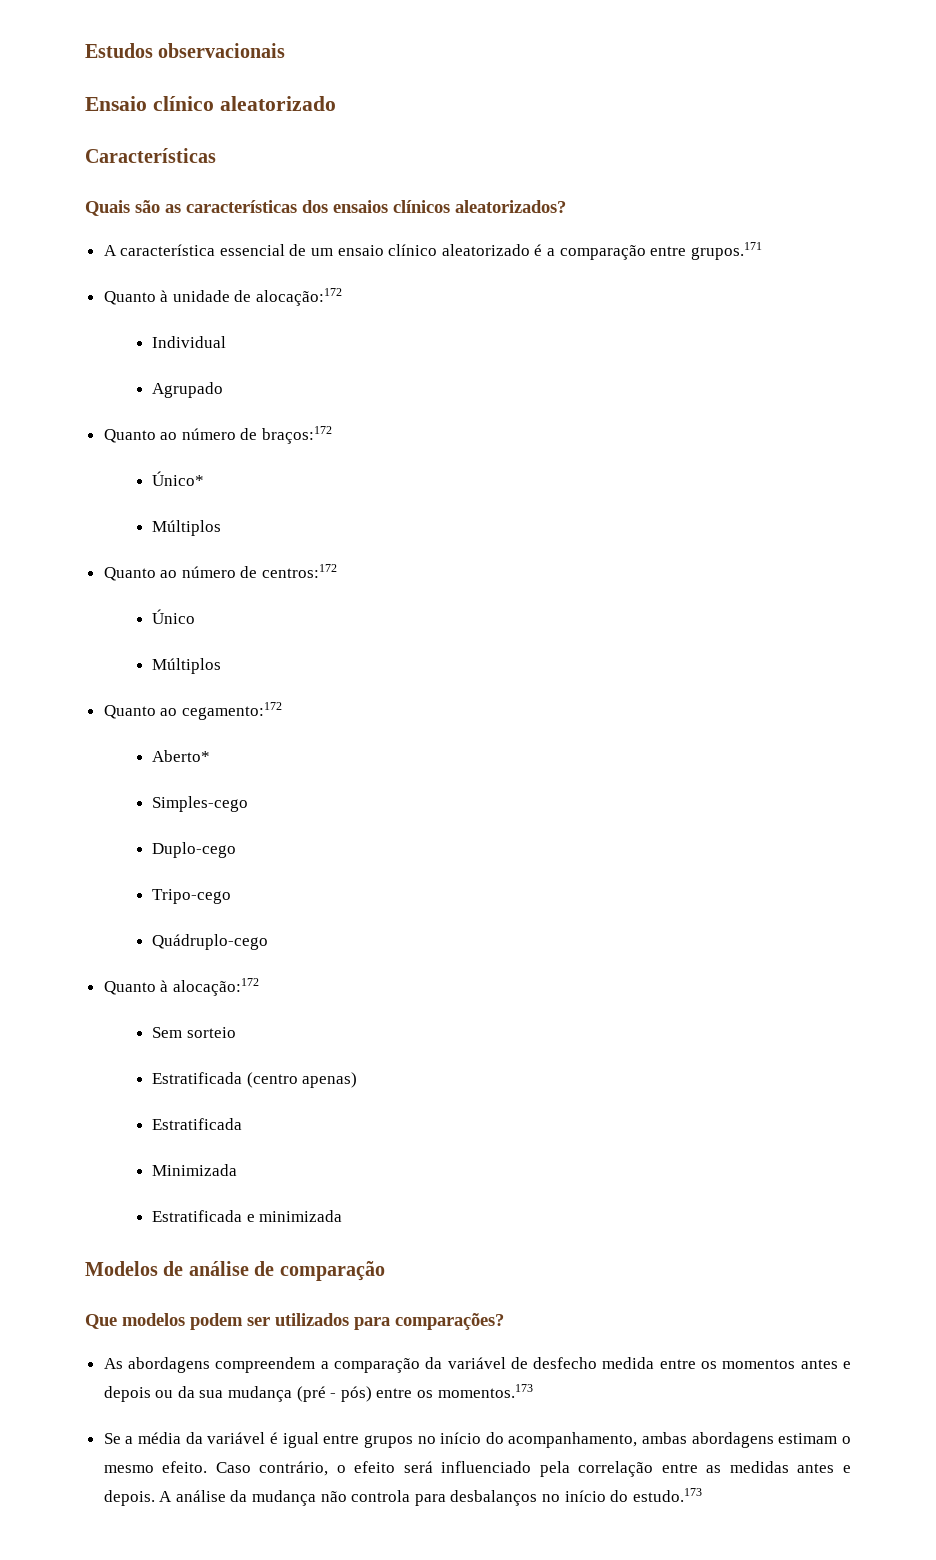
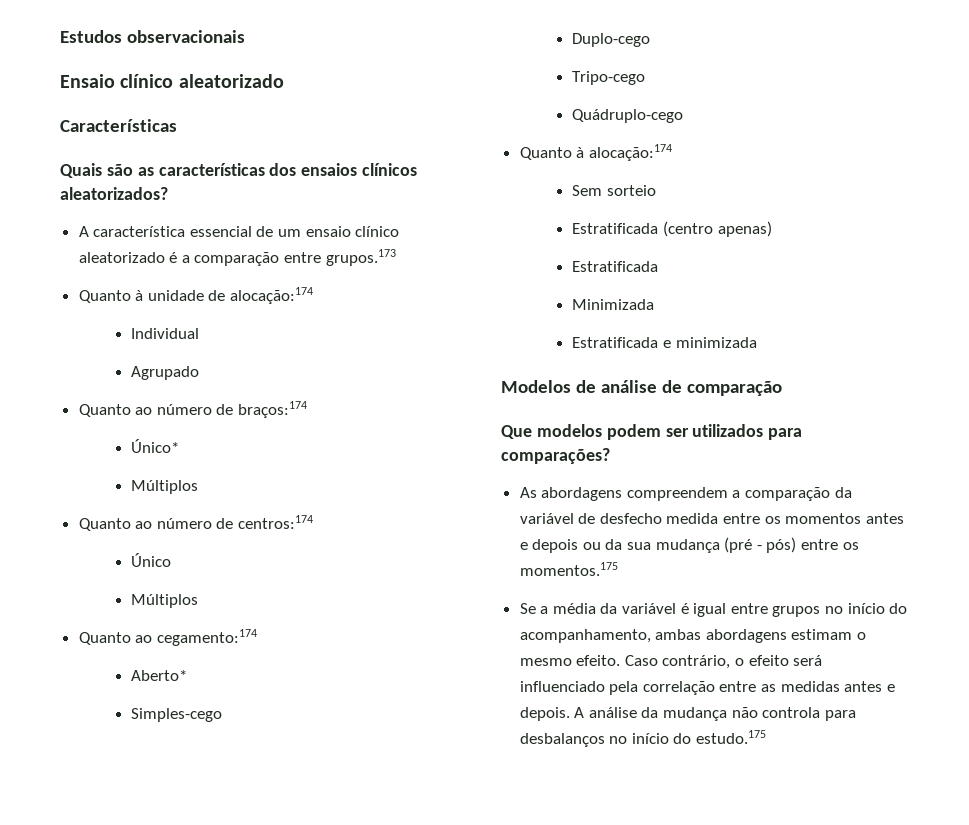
[690,242,762,260] grupos.171 -> [325,249,396,266] grupos.173
[256,288,343,306] alocação:172 -> [230,287,314,304] alocação:174
[262,426,333,444] braços:172 -> [238,401,308,418] braços:174
[262,564,338,578] centros:172 -> [238,515,314,529] centros:174
[181,702,282,720] cegamento:172 -> [156,629,257,646] cegamento:174
[172,978,259,996] alocação:172 -> [588,144,672,161] alocação:174
[437,1384,533,1398] momentos.173 -> [519,562,618,576] momentos.175
[632,1488,702,1502] estudo.173 -> [696,730,767,744] estudo.175

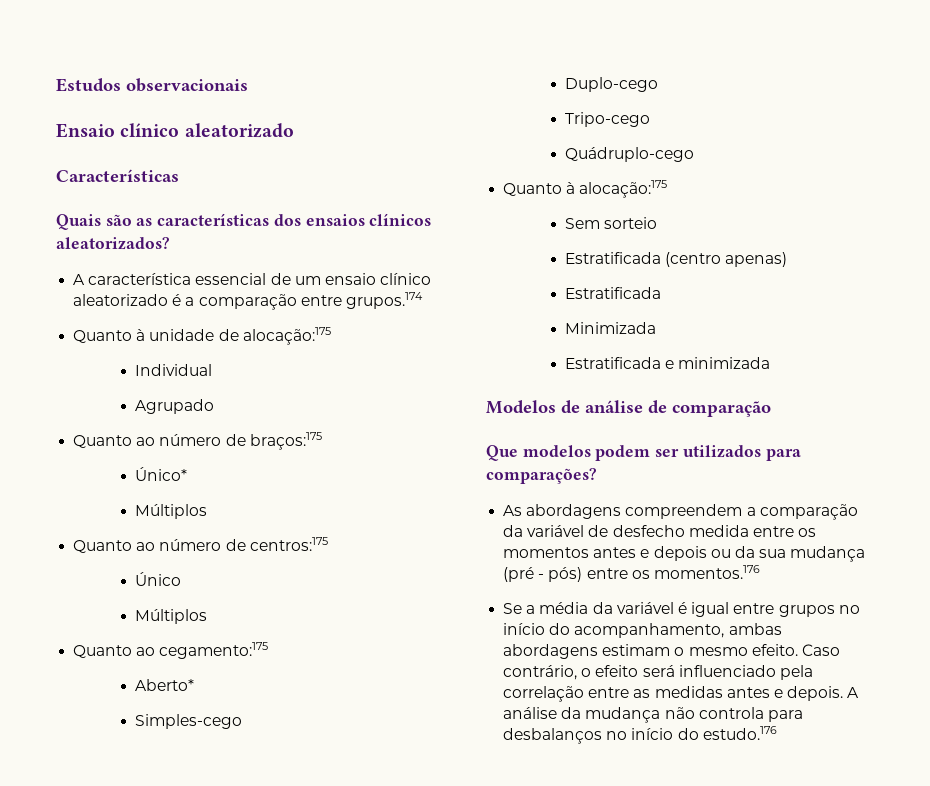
[325,249,396,266] grupos.173 -> [345,292,423,309] grupos.174
[230,287,314,304] alocação:174 -> [242,327,331,345] alocação:175
[238,401,308,418] braços:174 -> [249,432,322,450] braços:175
[238,515,314,529] centros:174 -> [249,537,328,551] centros:175
[156,629,257,646] cegamento:174 -> [159,642,269,659] cegamento:175
[588,144,672,161] alocação:174 -> [579,180,668,198] alocação:175
[519,562,618,576] momentos.175 -> [653,565,760,579] momentos.176
[696,730,767,744] estudo.175 -> [702,726,777,740] estudo.176

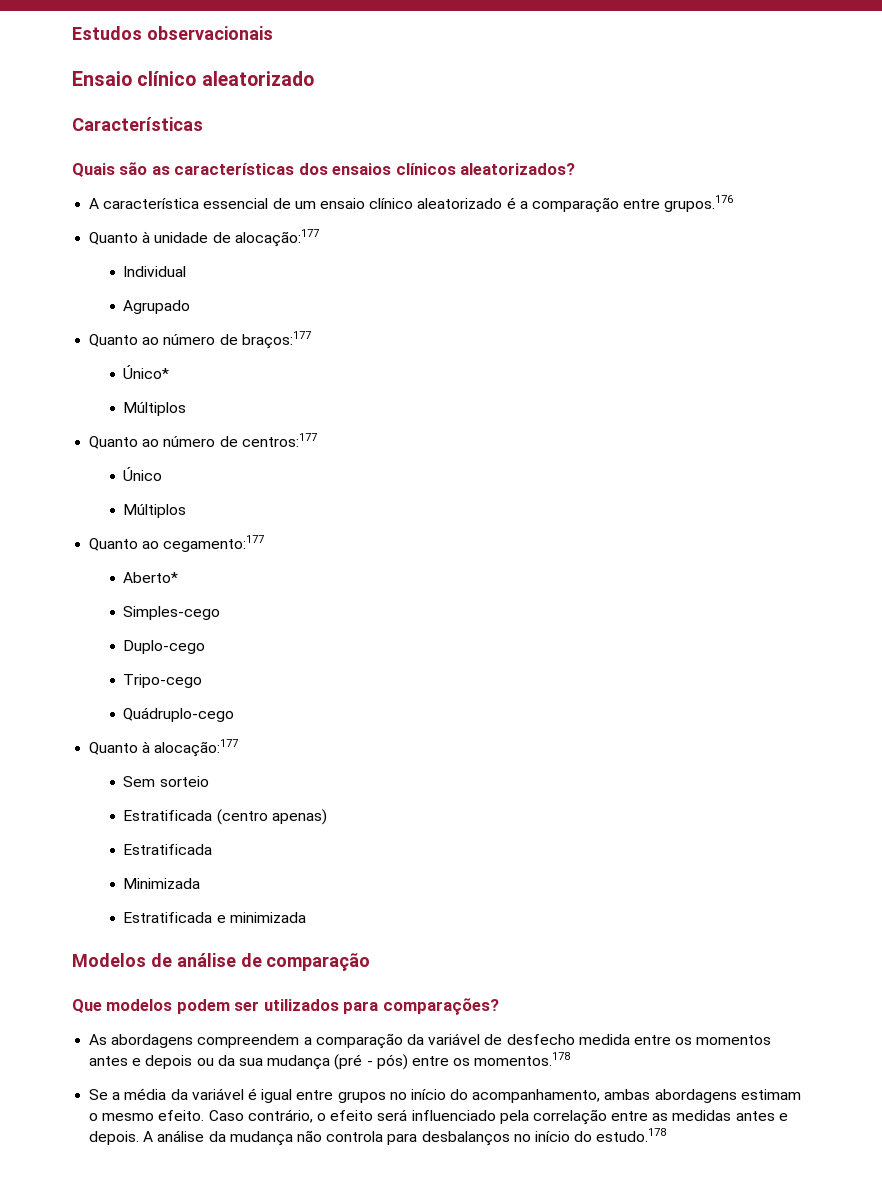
[345,292,423,309] grupos.174 -> [664,195,734,212] grupos.176
[242,327,331,345] alocação:175 -> [234,229,319,247] alocação:177
[249,432,322,450] braços:175 -> [241,331,311,349] braços:177
[249,537,328,551] centros:175 -> [241,433,317,447] centros:177
[159,642,269,659] cegamento:175 -> [163,535,265,552] cegamento:177
[579,180,668,198] alocação:175 -> [154,739,239,757] alocação:177
[653,565,760,579] momentos.176 -> [474,1052,571,1066] momentos.178
[702,726,777,740] estudo.176 -> [596,1128,667,1142] estudo.178

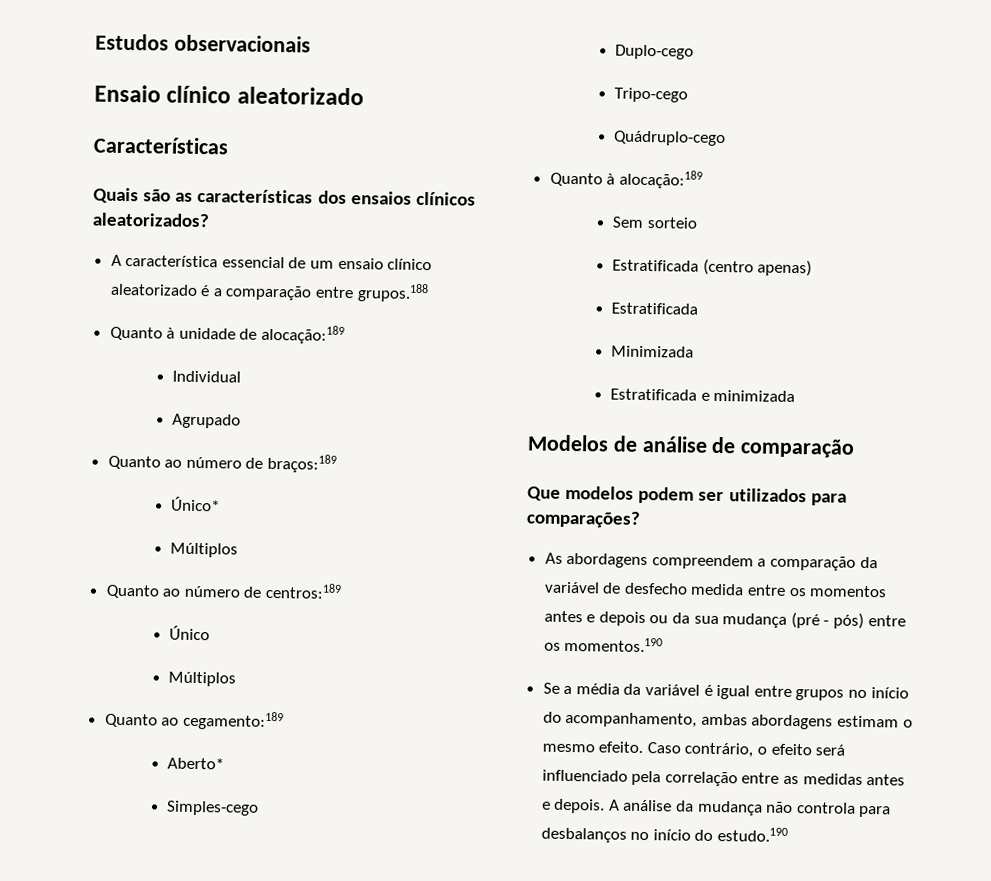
[664,195,734,212] grupos.176 -> [356,283,429,303] grupos.188
[234,229,319,247] alocação:177 -> [261,324,346,344] alocação:189
[241,331,311,349] braços:177 -> [267,453,338,473] braços:189
[241,433,317,447] centros:177 -> [265,582,343,599] centros:189
[163,535,265,552] cegamento:177 -> [182,710,284,731] cegamento:189
[154,739,239,757] alocação:177 -> [618,169,703,189] alocação:189
[474,1052,571,1066] momentos.178 -> [564,636,664,653] momentos.190
[596,1128,667,1142] estudo.178 -> [717,827,789,842] estudo.190

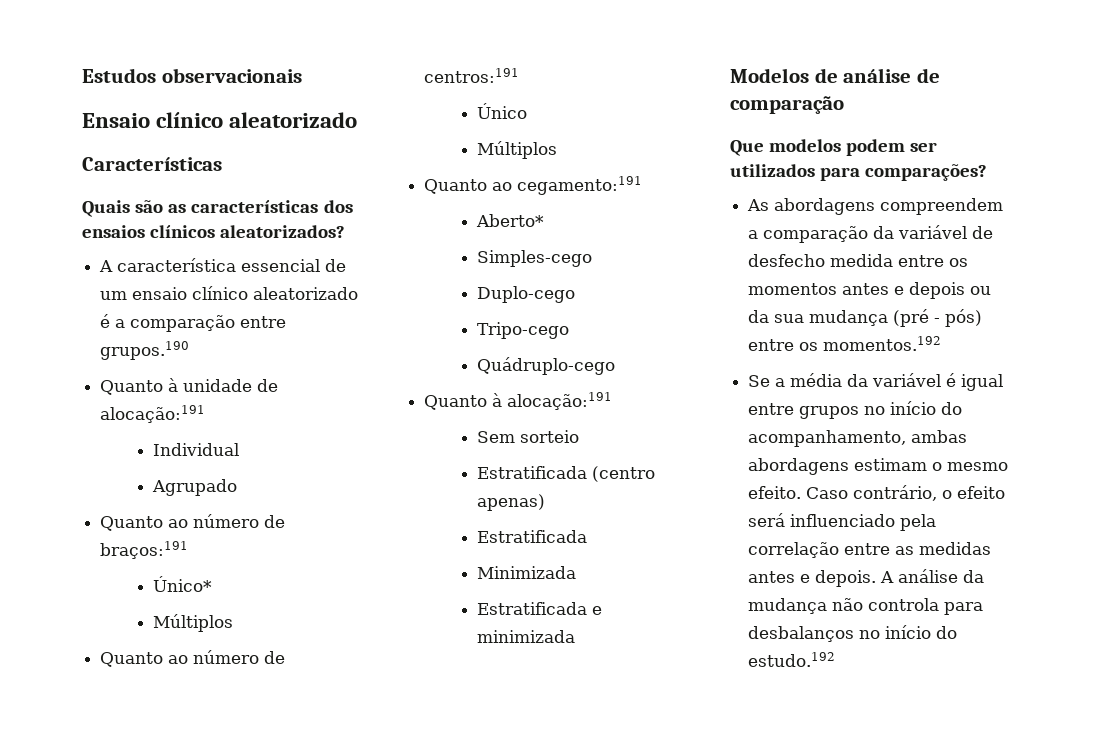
[356,283,429,303] grupos.188 -> [100,341,190,360] grupos.190
[261,324,346,344] alocação:189 -> [100,405,206,423] alocação:191
[267,453,338,473] braços:189 -> [100,541,189,559] braços:191
[265,582,343,599] centros:189 -> [424,68,520,83] centros:191
[182,710,284,731] cegamento:189 -> [517,176,643,195] cegamento:191
[618,169,703,189] alocação:189 -> [507,392,613,410] alocação:191
[564,636,664,653] momentos.190 -> [823,336,942,351] momentos.192
[717,827,789,842] estudo.190 -> [748,652,836,667] estudo.192

